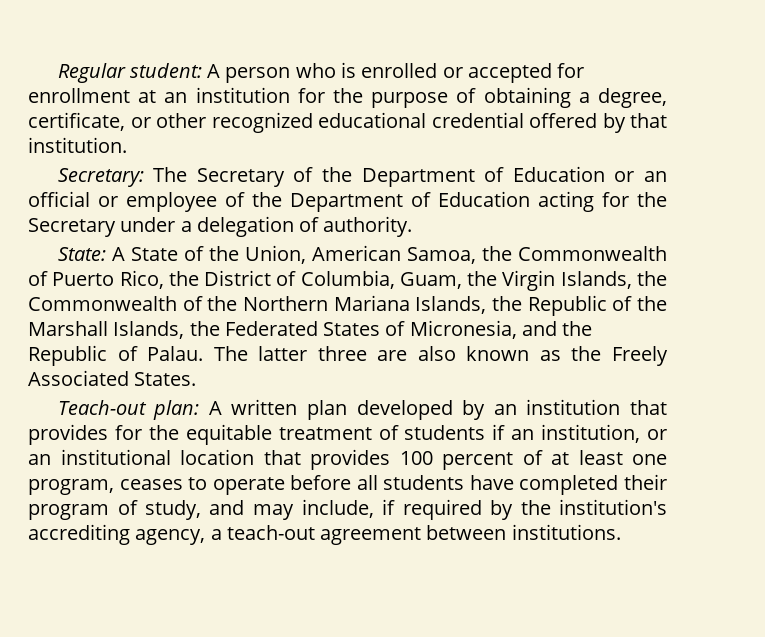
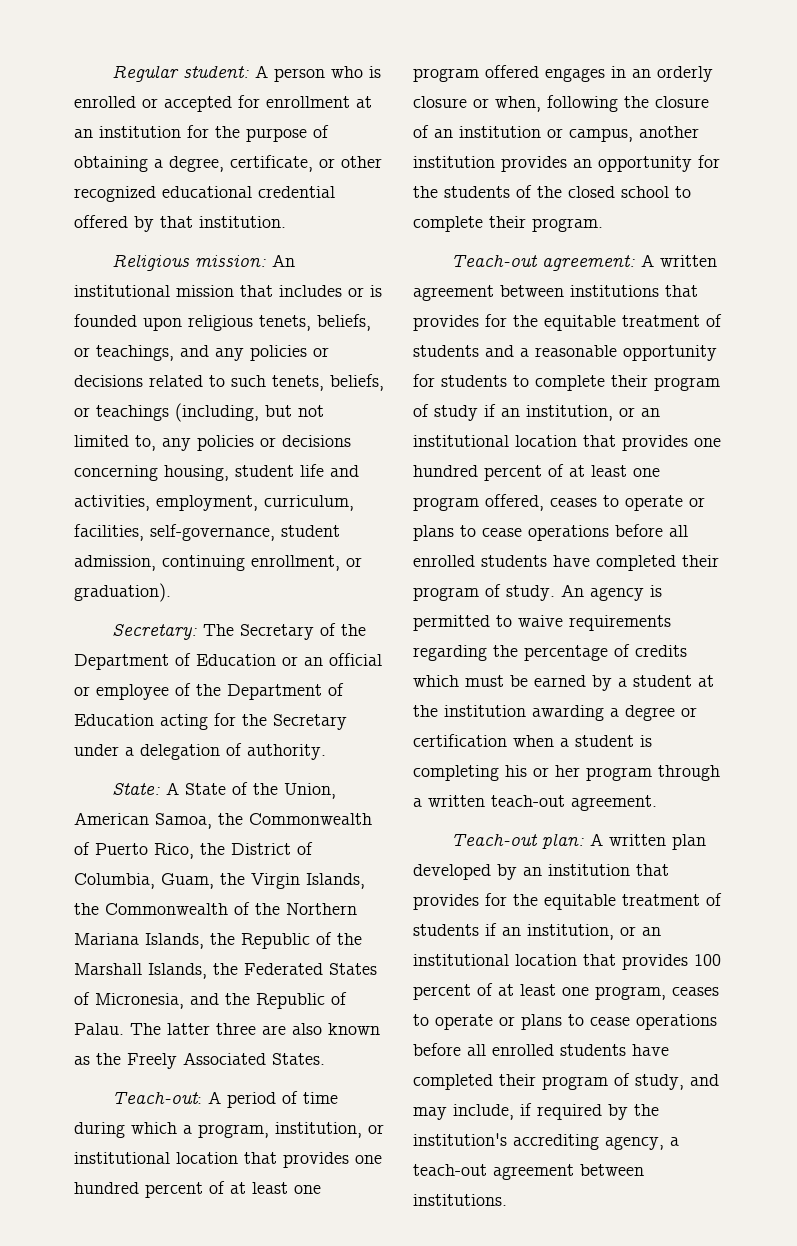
(127, 145) none -> [111,254,295,271] [74,285,382,297] [74,314,371,331] [74,345,329,361] [74,374,384,391] [74,403,324,422] [74,435,351,451] [74,464,359,481] [74,495,354,511] [74,524,340,541] [74,555,362,571] [74,583,171,602] // Religious mission: An institutional mission that includes or is founded upon religious tenets, beliefs, or teachings, and any policies or decisions related to such tenets, beliefs, or teachings (including, but not limited to, any policies or decisions concerning housing, student life and activities, employment, curriculum, facilities, self-governance, student admission, continuing enrollment, or graduation).
(197, 379) none -> [111,1091,338,1108] [74,1122,384,1138] [74,1152,382,1168] [74,1181,321,1198] [413,65,713,82] [413,95,709,112] [413,125,699,142] [413,155,720,172] [413,185,691,198] [413,216,603,232] [450,254,717,271] [413,285,698,301] [413,314,722,331] [413,345,717,361] [413,374,720,391] [413,404,660,421] [413,435,721,451] [413,464,660,481] [413,494,705,511] [413,524,688,541] [413,555,719,571] [413,584,662,601] [413,615,671,631] [413,644,687,661] [413,675,714,691] [413,705,697,721] [413,734,652,747] [413,765,720,781] [413,795,657,811] // Teach-out: A period of time during which a program, institution, or institutional location that provides one hundred percent of at least one program offered engages in an orderly closure or when, following the closure of an institution or campus, another institution provides an opportunity for the students of the closed school to complete their program. // Teach-out agreement: A written agreement between institutions that provides for the equitable treatment of students and a reasonable opportunity for students to complete their program of study if an institution, or an institutional location that provides one hundred percent of at least one program offered, ceases to operate or plans to cease operations before all enrolled students have completed their program of study. An agency is permitted to waive requirements regarding the percentage of credits which must be earned by a student at the institution awarding a degree or certification when a student is completing his or her program through a written teach-out agreement.
[290,475,378,490] before all -> [499,1014,717,1030] [413,1043,554,1056] or plans to cease operations before all enrolled

